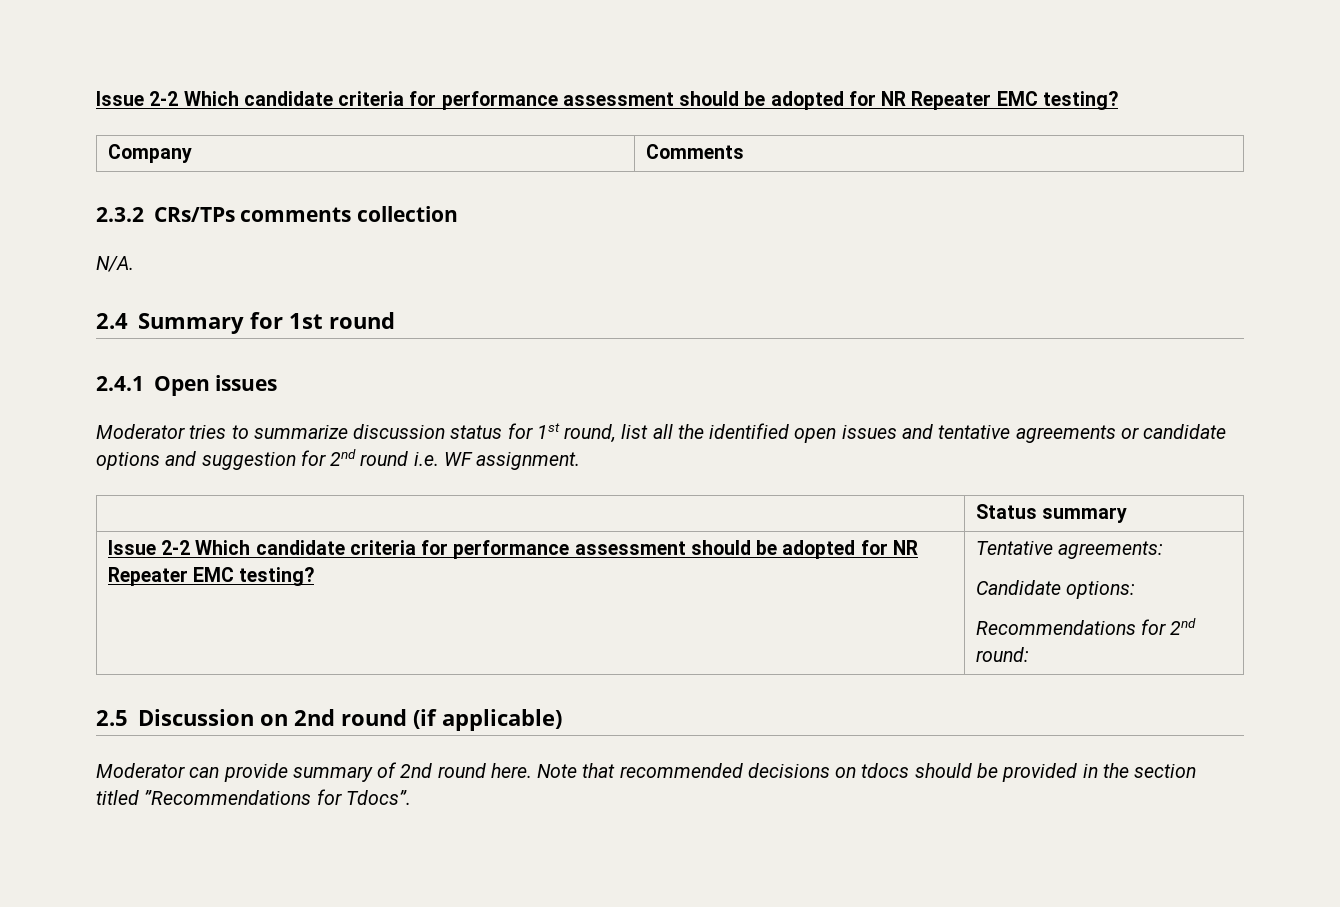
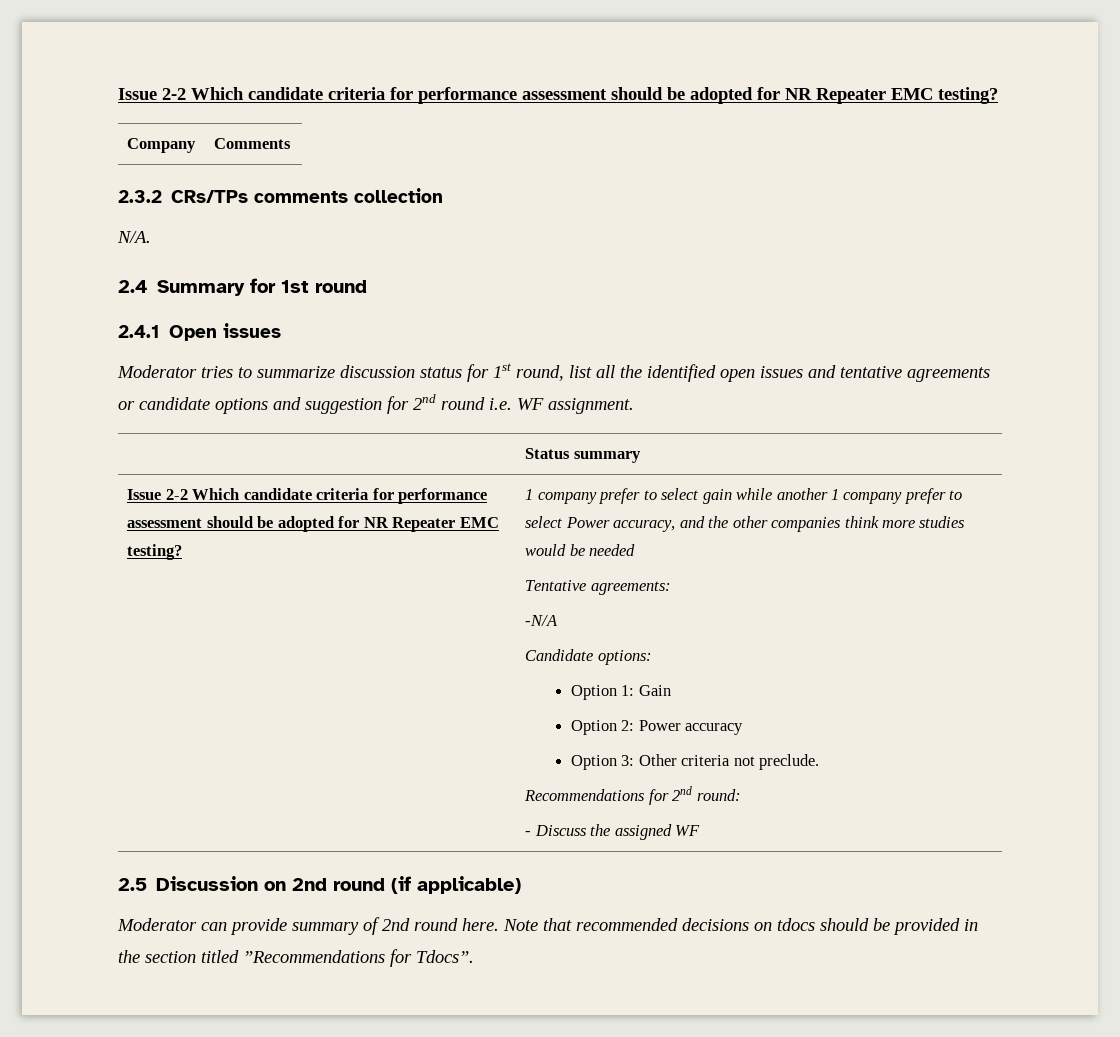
(315, 576) none -> [525,488,963,504] [525,516,965,532] [525,544,636,556] 1 company prefer to select gain while another 1 company prefer to select Power accuracy, and the other companies think more studies would be needed //
(1164, 550) none -> [525,615,559,626] // -N/A
(1136, 590) none -> [570,685,671,700] [570,720,744,735] [570,754,820,770] // Option 1: Gain // Option 2: Power accuracy // Option 3: Other criteria not preclude.
(1029, 654) none -> [525,824,701,840] // - Discuss the assigned WF

